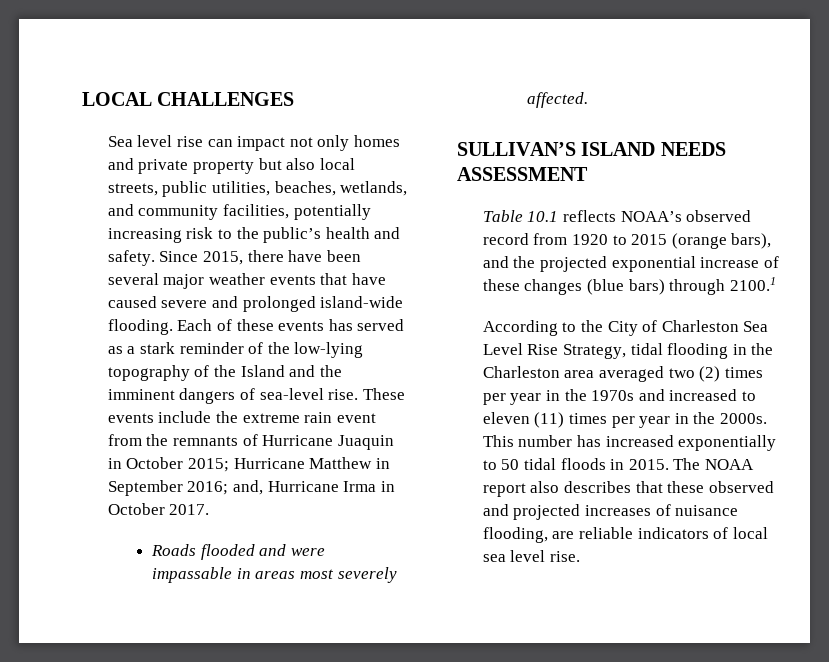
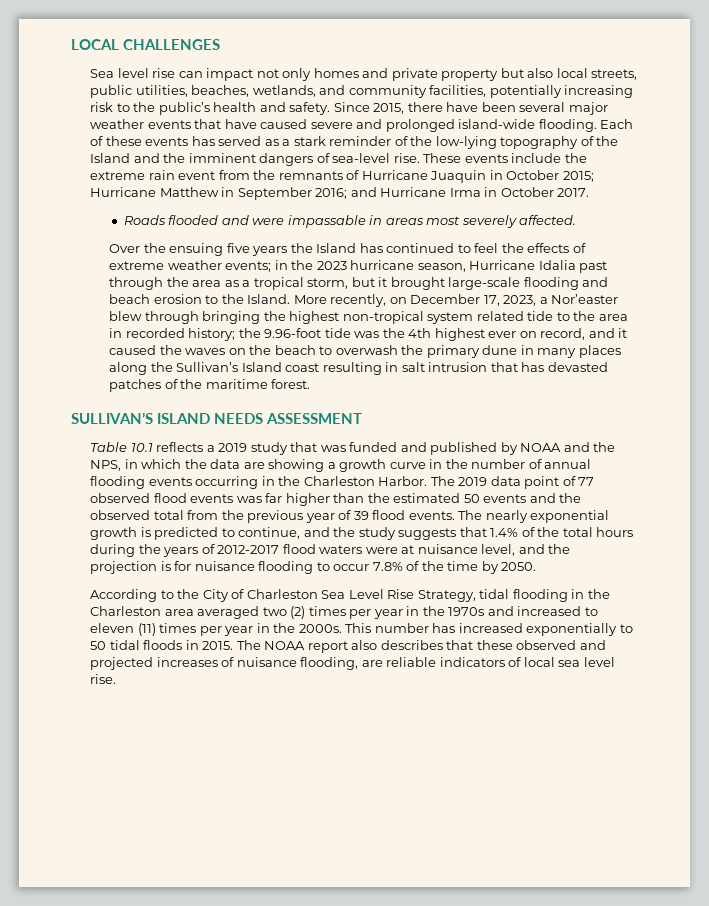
[232,480,263,495] and, -> [350,187,377,197] and
(589, 100) none -> [109,243,586,256] [109,260,608,273] [109,277,609,290] [109,294,619,307] [109,311,628,324] [109,328,628,341] [109,345,621,358] [109,362,608,375] [109,379,311,392] // Over the ensuing five years the Island has continued to feel the effects of extreme weather events; in the 2023 hurricane season, Hurricane Idalia past through the area as a tropical storm, but it brought large-scale flooding and beach erosion to the Island. More recently, on December 17, 2023, a Nor’easter blew through bringing the highest non-tropical system related tide to the area in recorded history; the 9.96-foot tide was the 4th highest ever on record, and it caused the waves on the beach to overwash the primary dune in many places along the Sullivan’s Island coast resulting in salt intrusion that has devasted patches of the maritime forest.
[620,210,752,222] [482,233,772,249] [482,256,779,272] [482,277,776,295] NOAA’s observed record from 1920 to 2015 (orange bars), and the projected exponential increase of these changes (blue bars) through 2100.1 -> [206,442,616,455] [90,459,592,472] [90,476,595,489] [90,493,582,506] [90,510,610,523] [90,527,634,540] [90,544,571,557] [90,561,537,574] a 2019 study that was funded and published by NOAA and the NPS, in which the data are showing a growth curve in the number of annual flooding events occurring in the Charleston Harbor. The 2019 data point of 77 observed flood events was far higher than the estimated 50 events and the observed total from the previous year of 39 flood events. The nearly exponential growth is predicted to continue, and the study suggests that 1.4% of the total hours during the years of 2012-2017 flood waters were at nuisance level, and the projection is for nuisance flooding to occur 7.8% of the time by 2050.

